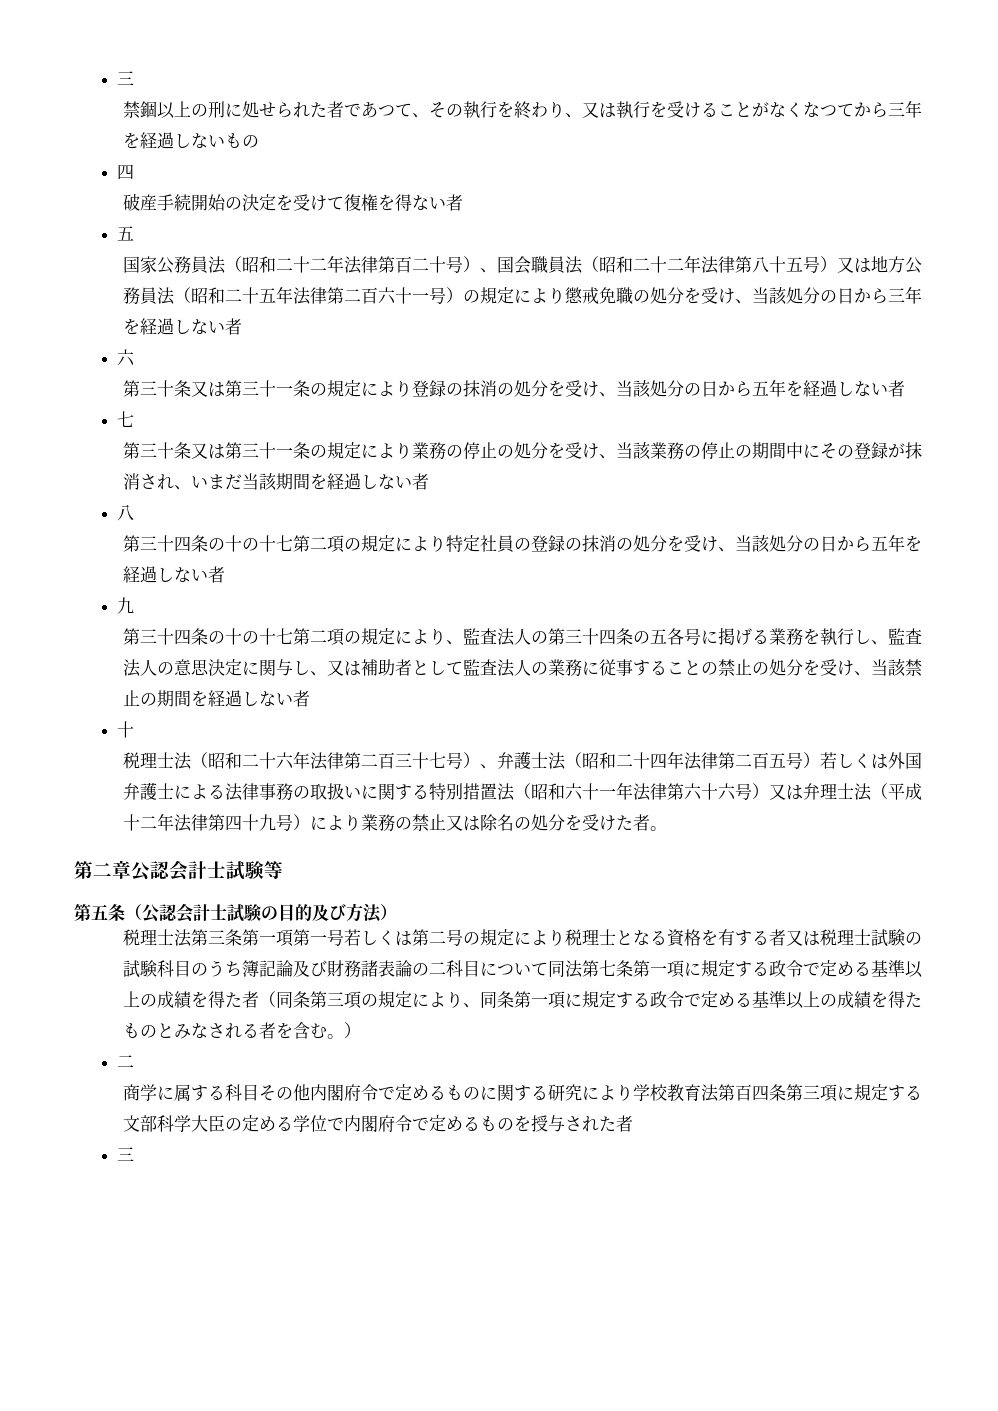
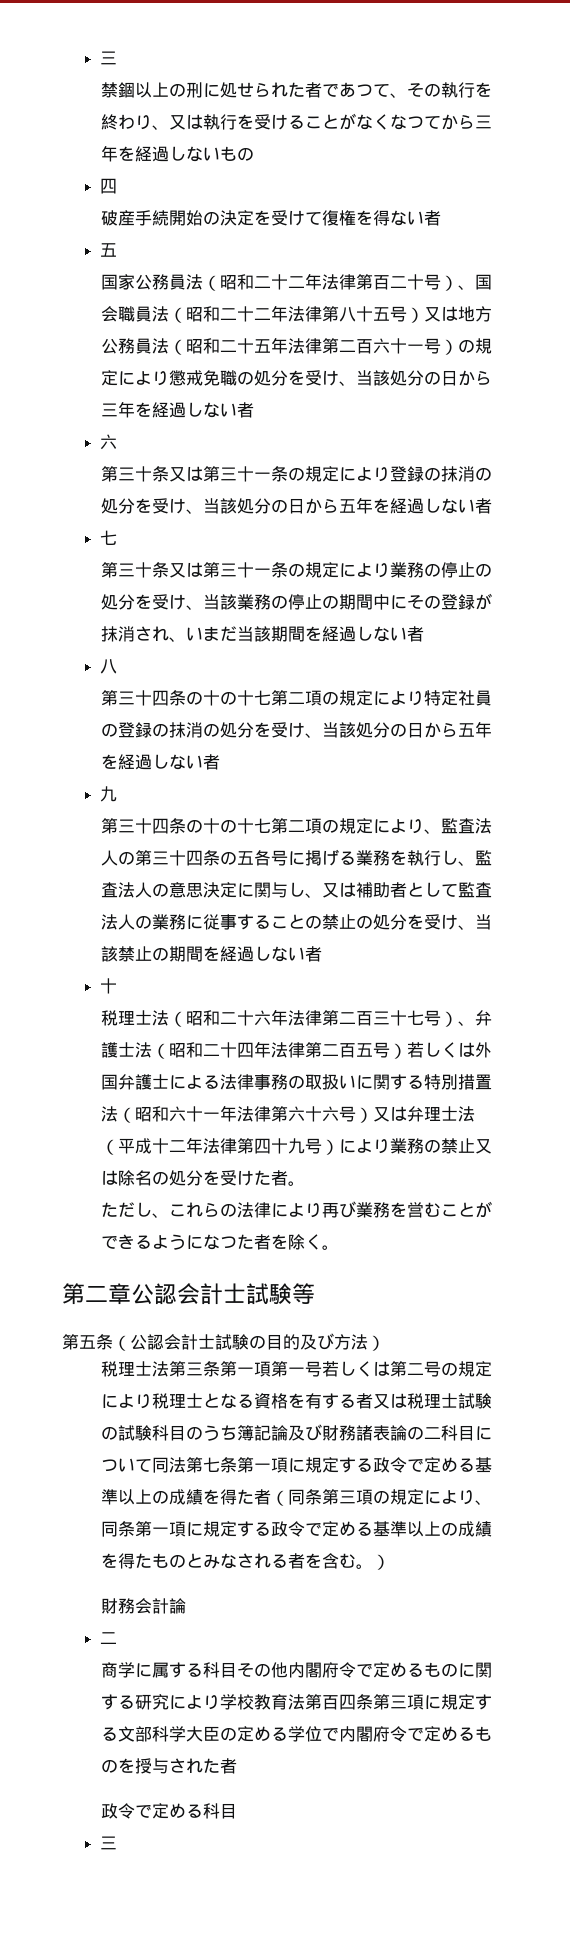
(667, 828) none -> [101,1201,493,1218] [101,1234,340,1250] // ただし、これらの法律により再び業務を営むことができるようになつた者を除く。
(361, 1030) none -> [101,1598,187,1614] // 財務会計論
(633, 1123) none -> [101,1803,238,1819] // 政令で定める科目

